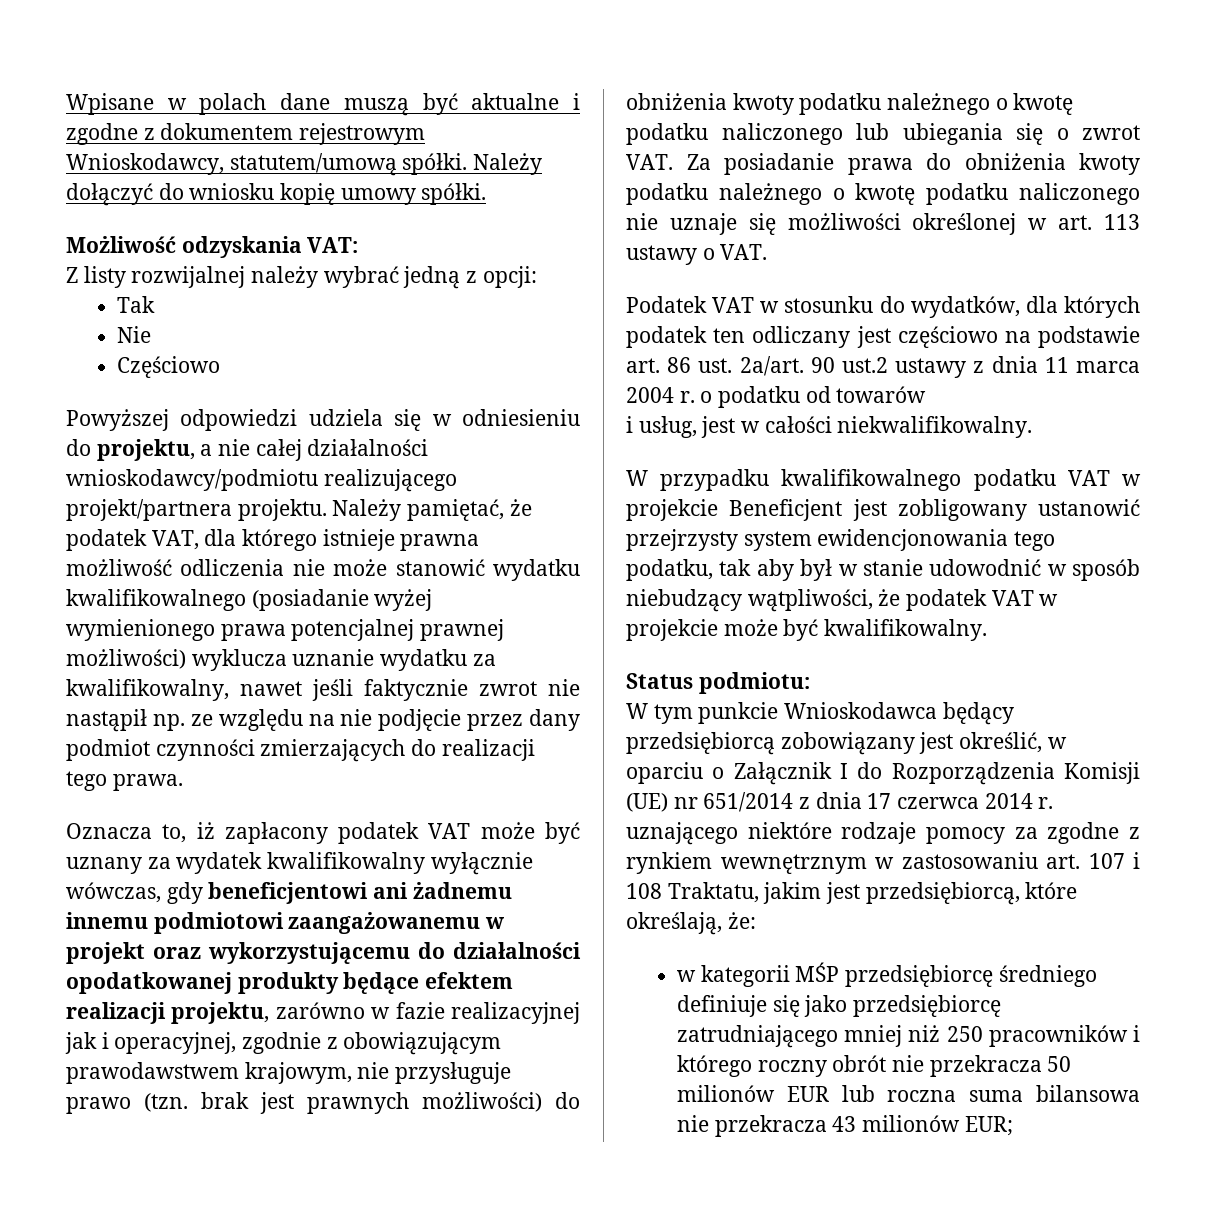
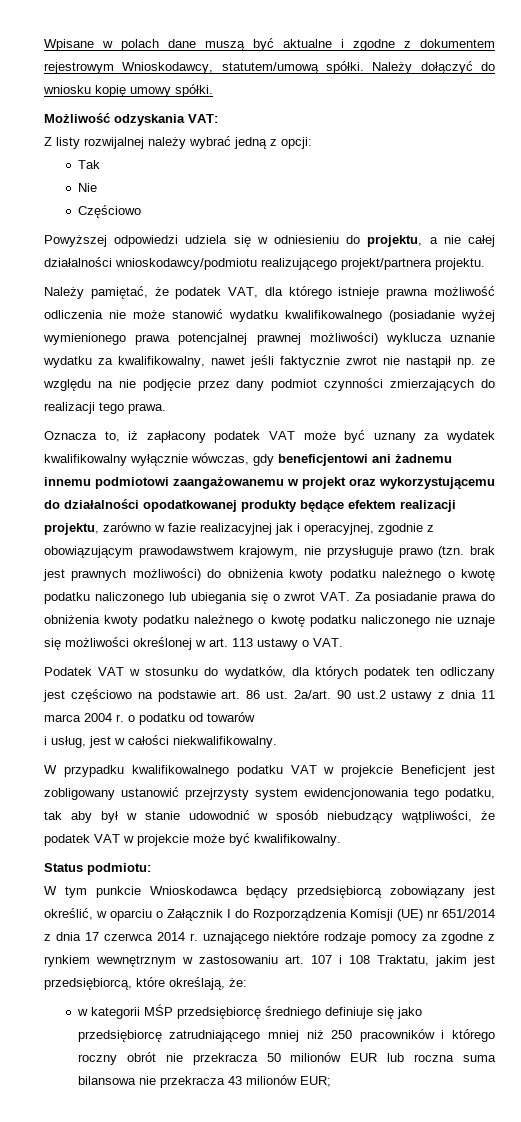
(327, 510) none -> (485, 264) //

